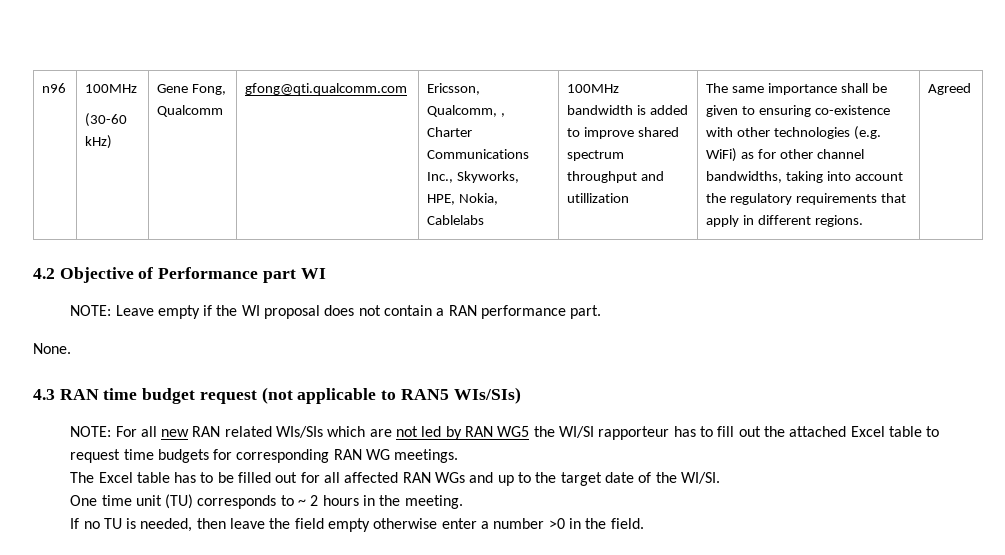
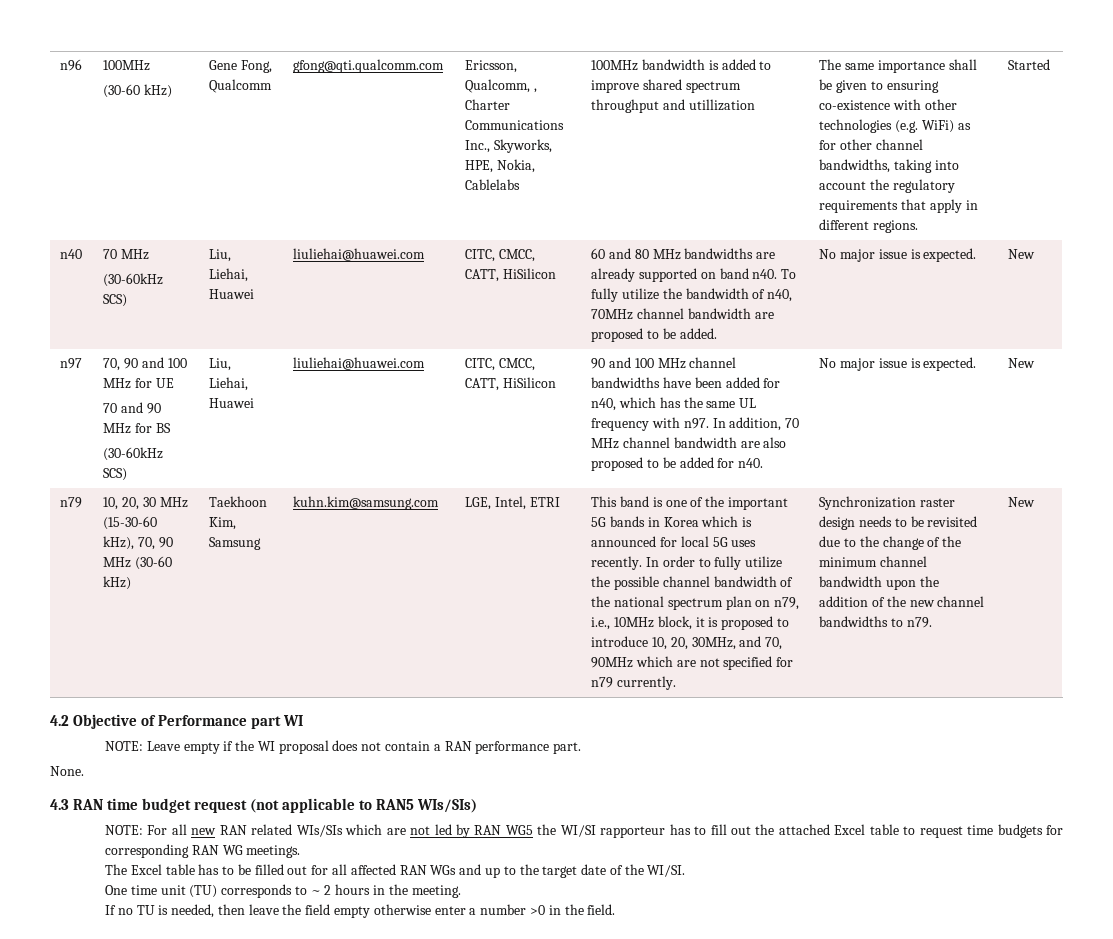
[928,83,972,95] Agreed -> [1008,59,1051,70] [60,249,83,259] [103,249,150,260] [103,273,164,287] [103,294,128,307] [209,249,232,262] [209,268,249,282] [209,289,255,299] [293,248,426,261] [465,249,536,262] [465,268,557,282] [591,248,776,260] [591,268,797,282] [591,288,793,302] [591,308,774,320] [591,328,717,342] [819,248,977,262] [1008,249,1036,259] [60,358,83,369] [103,357,187,371] [103,378,174,389] [103,402,161,414] [103,423,171,434] [103,447,164,461] [103,468,128,481] [209,358,232,371] [209,377,249,391] [209,398,255,408] [293,357,426,370] [465,358,536,371] [465,377,557,391] [591,357,737,369] [591,377,781,388] [591,397,757,411] [591,417,800,431] [591,437,787,449] [591,457,764,471] [819,357,977,371] [1008,358,1036,368] [60,497,83,508] [103,497,188,510] [103,516,158,530] [103,536,173,550] [103,556,173,570] [103,576,132,590] [209,496,268,507] [209,517,237,530] [209,537,262,550] [293,496,440,510] [465,496,560,510] [591,496,789,510] [591,516,753,527] [591,536,757,547] [591,556,783,570] [591,576,794,590] [591,596,800,610] [591,616,790,630] [591,636,783,650] [591,656,794,670] [591,676,677,690] [819,496,956,510] [819,516,978,530] [819,536,962,550] [819,556,928,567] [819,576,939,590] [819,596,985,607] [819,616,932,628] [1008,497,1036,507] Started // n40 | 70 MHz // (30-60kHz SCS) | Liu, Liehai, Huawei | liuliehai@huawei.com | CITC, CMCC, CATT, HiSilicon | 60 and 80 MHz bandwidths are already supported on band n40. To fully utilize the bandwidth of n40, 70MHz channel bandwidth are proposed to be added. | No major issue is expected. | New // n97 | 70, 90 and 100 MHz for UE // 70 and 90 MHz for BS // (30-60kHz SCS) | Liu, Liehai, Huawei | liuliehai@huawei.com | CITC, CMCC, CATT, HiSilicon | 90 and 100 MHz channel bandwidths have been added for n40, which has the same UL frequency with n97. In addition, 70 MHz channel bandwidth are also proposed to be added for n40. | No major issue is expected. | New // n79 | 10, 20, 30 MHz (15-30-60 kHz), 70, 90 MHz (30-60 kHz) | Taekhoon Kim, Samsung | kuhn.kim@samsung.com | LGE, Intel, ETRI | This band is one of the important 5G bands in Korea which is announced for local 5G uses recently. In order to fully utilize the possible channel bandwidth of the national spectrum plan on n79, i.e., 10MHz block, it is proposed to introduce 10, 20, 30MHz, and 70, 90MHz which are not specified for n79 currently. | Synchronization raster design needs to be revisited due to the change of the minimum channel bandwidth upon the addition of the new channel bandwidths to n79. | New

